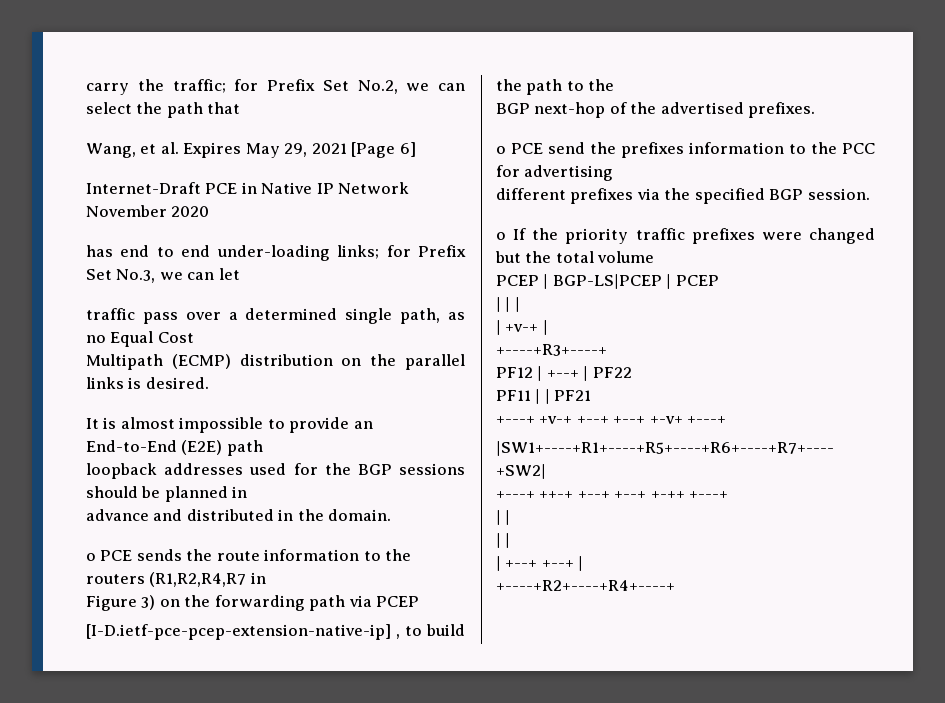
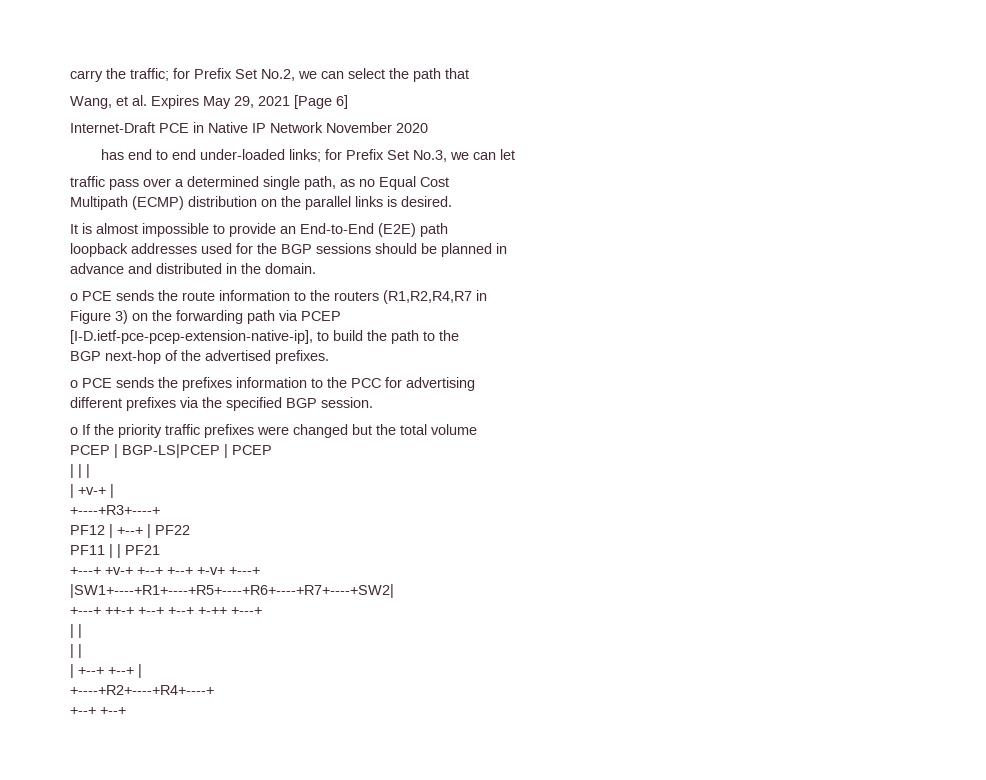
[216,245,330,261] under-loading -> [199,149,285,160] under-loaded
[86,624,400,640] [I-D.ietf-pce-pcep-extension-native-ip] , -> [70,330,313,344] [I-D.ietf-pce-pcep-extension-native-ip],
[548,142,585,154] send -> [116,377,154,388] sends
(675, 585) none -> [70,707,126,715] // +--+ +--+

